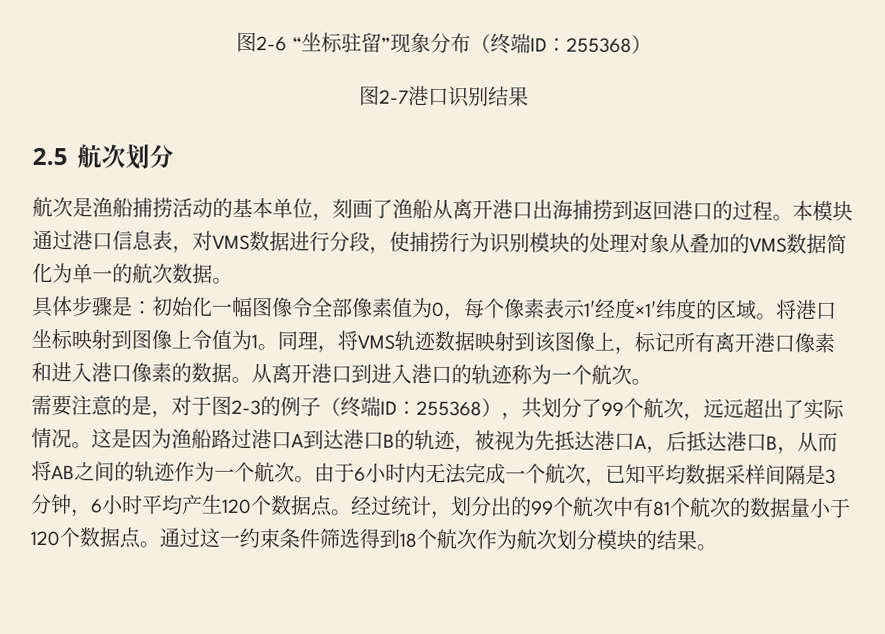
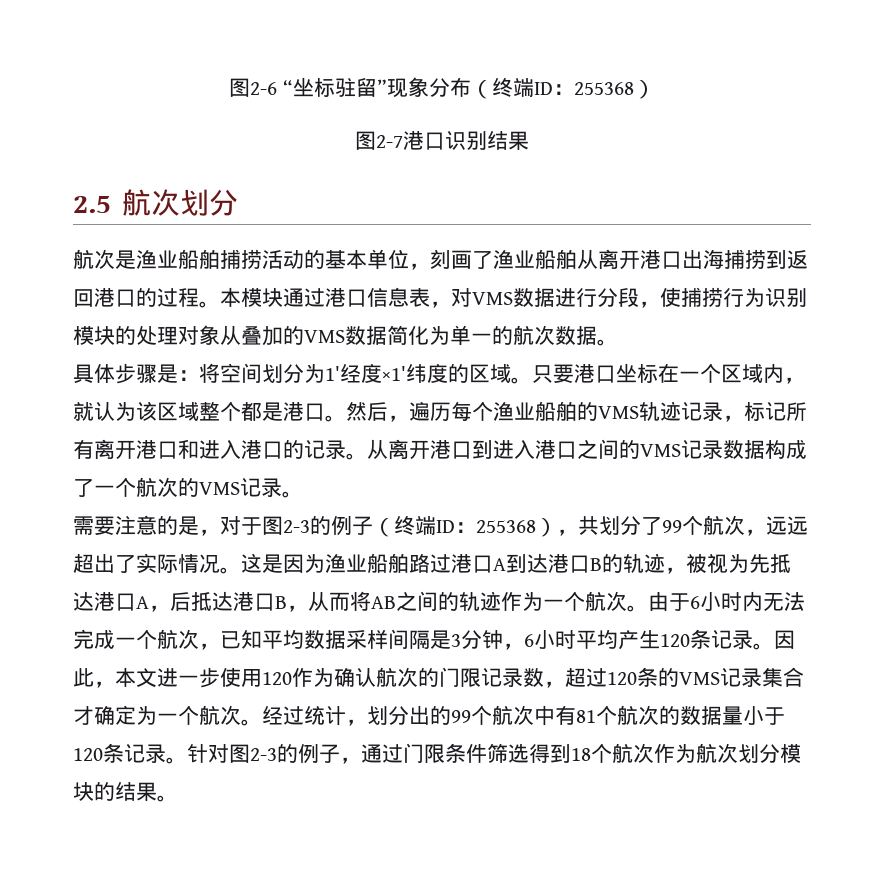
[112,197,133,218] 船 -> [157,249,220,269] 业船舶
[412,198,433,219] 船 -> [514,249,577,269] 业船舶
[151,296,586,322] 初始化一幅图像令全部像素值为0，每个像素表示 -> [199,363,325,383] 将空间划分为
[775,299,797,320] 将 -> [532,364,574,383] 只要
[71,329,615,354] 映射到图像上令值为1。同理，将VMS轨迹数据映射到该图像上 -> [658,363,805,384] [73,401,723,422] 在一个区域内，就认为该区域整个都是港口。然后，遍历每个渔业船舶的VMS轨迹记录
[794,332,835,353] 像素 -> (178, 450) none
[131,362,232,383] 像素的数据 -> [283,440,346,459] 的记录
[451,364,632,385] 的轨迹称为一个航次 -> [577,439,807,459] [73,477,282,497] 之间的VMS记录数据构成了一个航次的VMS记录
[191,428,212,449] 船 -> [346,553,409,573] 业船舶
[250,495,333,517] 个数据点 -> [690,629,795,650] [73,667,804,688] [73,705,241,725] 条记录。因此，本文进一步使用120作为确认航次的门限记录数，超过120条的VMS记录集合才确定为一个航次
[59,527,280,549] 个数据点。通过这一约束 -> [103,743,445,764] 条记录。针对图2-3的例子，通过门限

